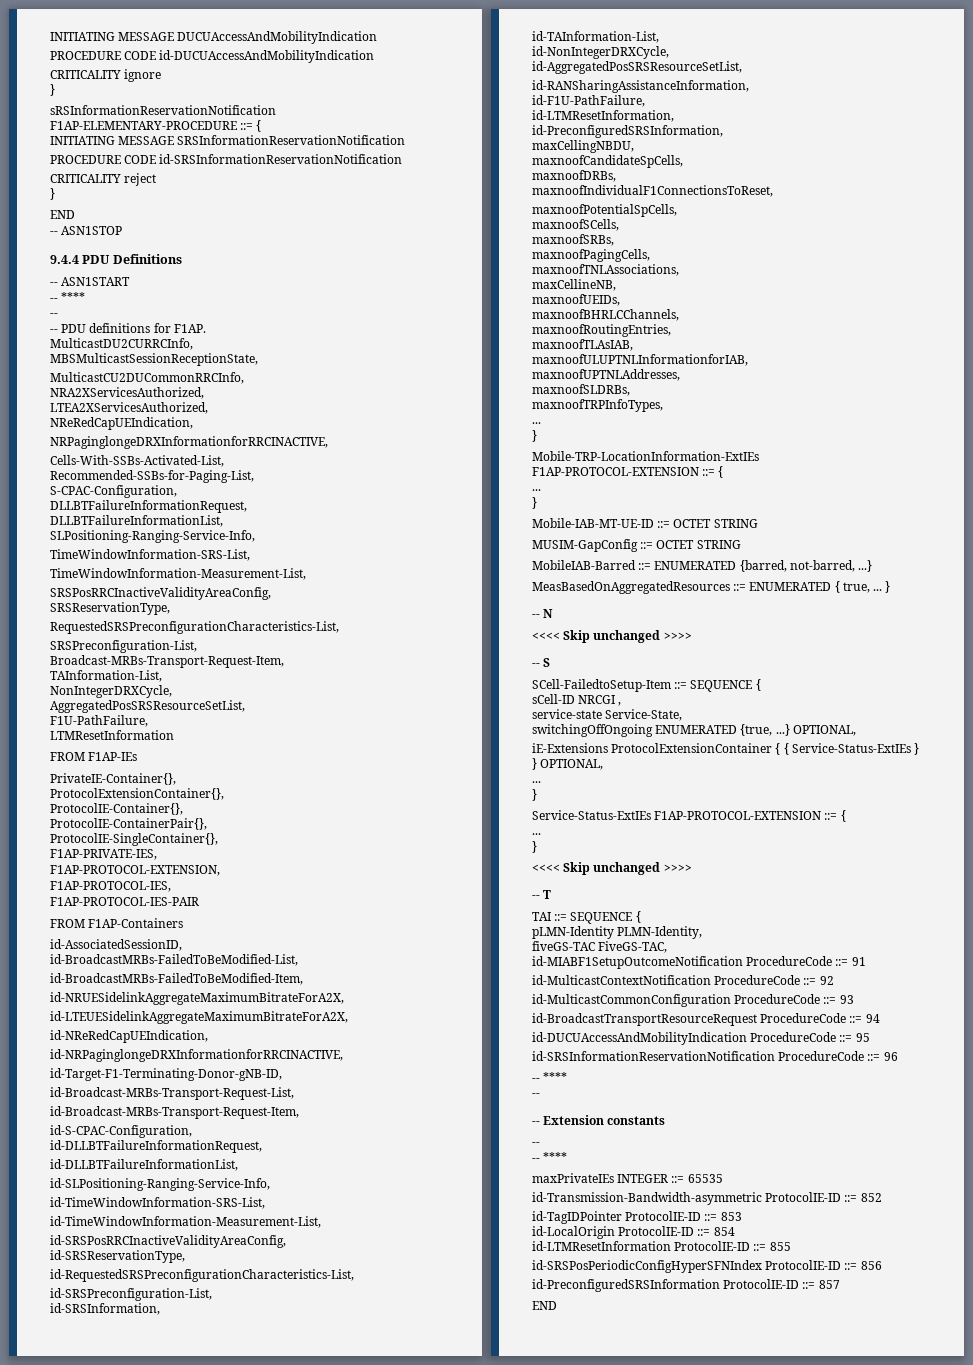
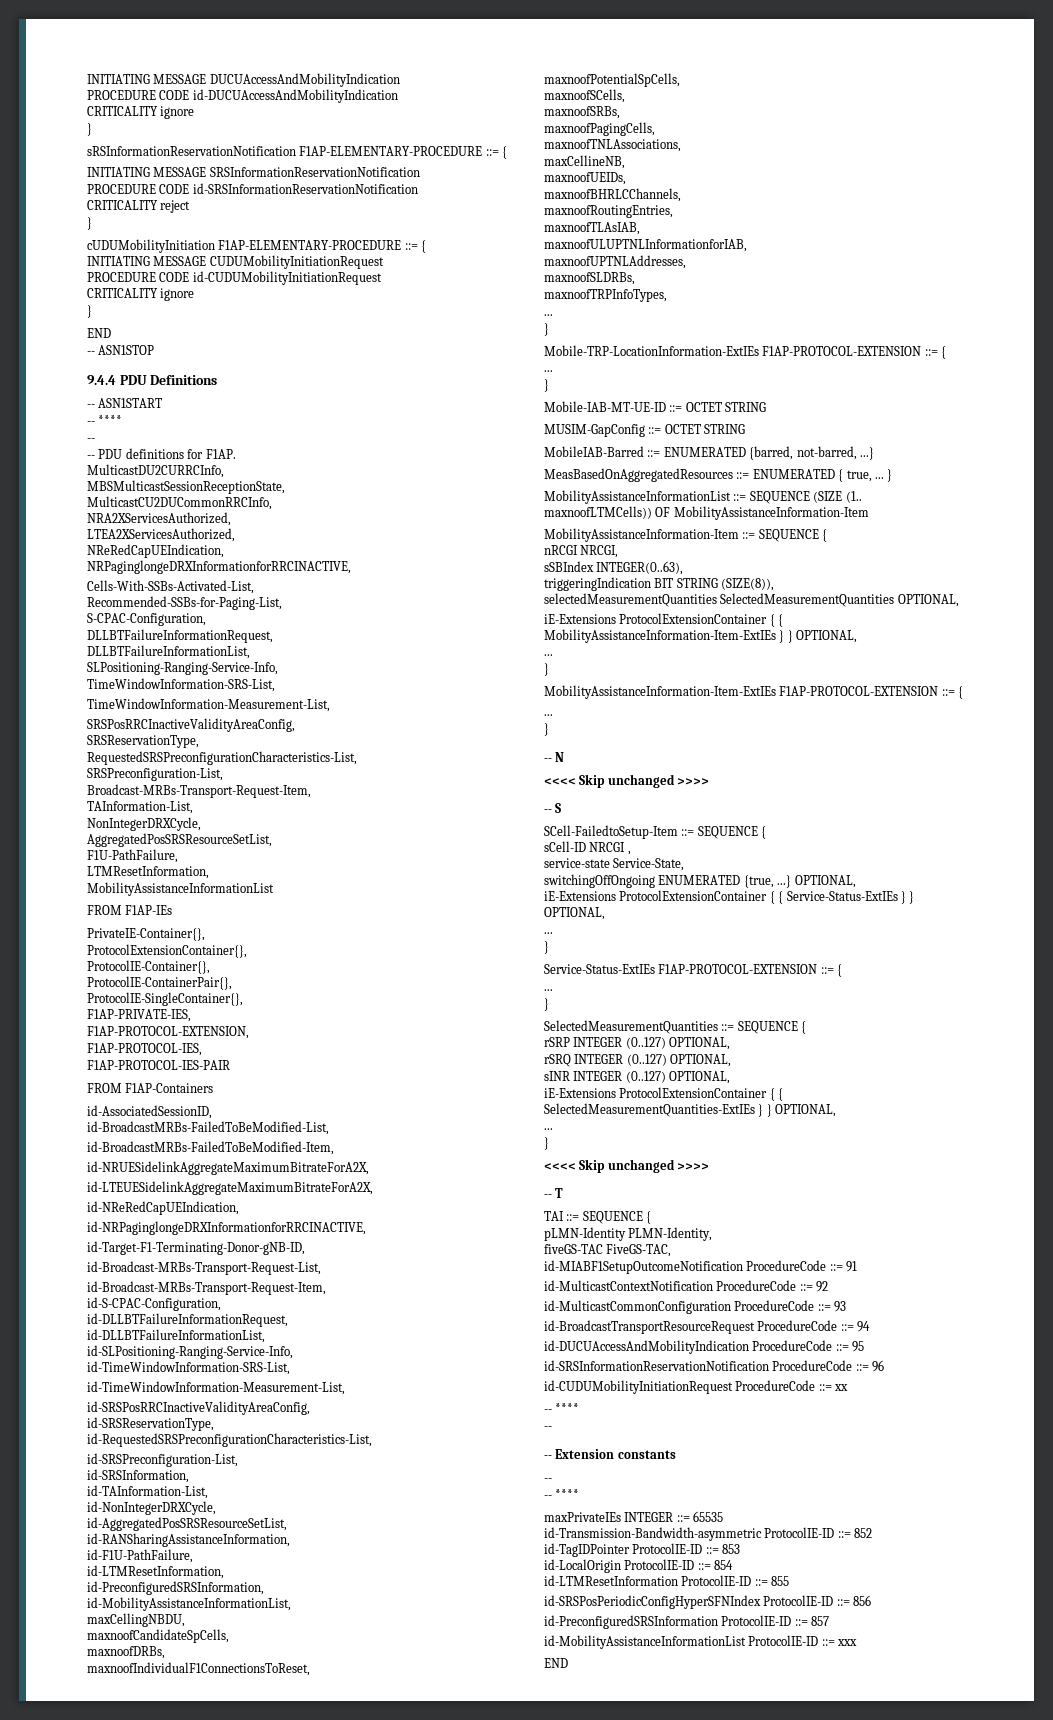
(55, 194) none -> [87,239,427,253] [87,255,384,269] [87,271,382,285] [87,288,195,301] [87,305,92,318] // cUDUMobilityInitiation F1AP-ELEMENTARY-PROCEDURE ::= { // INITIATING MESSAGE CUDUMobilityInitiationRequest // PROCEDURE CODE id-CUDUMobilityInitiationRequest // CRITICALITY ignore // }
[50,730,174,740] LTMResetInformation -> [87,866,209,879] [87,882,274,896] LTMResetInformation, // MobilityAssistanceInformationList
(723, 131) none -> [87,1597,291,1611] // id-MobilityAssistanceInformationList,
(891, 587) none -> [544,490,862,504] [544,506,869,520] [544,528,828,542] [544,545,619,558] [544,561,684,575] [544,577,775,591] [544,593,959,607] [544,613,784,627] [544,629,858,643] [544,654,553,656] [544,663,549,676] [544,685,964,699] [544,714,553,716] [544,723,549,736] // MobilityAssistanceInformationList ::= SEQUENCE (SIZE (1.. maxnoofLTMCells)) OF MobilityAssistanceInformation-Item // MobilityAssistanceInformation-Item ::= SEQUENCE { // nRCGI NRCGI, // sSBIndex INTEGER(0..63), // triggeringIndication BIT STRING (SIZE(8)), // selectedMeasurementQuantities SelectedMeasurementQuantities OPTIONAL, // iE-Extensions ProtocolExtensionContainer { { MobilityAssistanceInformation-Item-ExtIEs } } OPTIONAL, // ... // } // MobilityAssistanceInformation-Item-ExtIEs F1AP-PROTOCOL-EXTENSION ::= { // ... // }
(537, 847) none -> [544,1020,807,1034] [544,1037,731,1050] [544,1054,732,1067] [544,1071,731,1084] [544,1087,784,1101] [544,1103,837,1117] [544,1128,553,1130] [544,1137,549,1150] // SelectedMeasurementQuantities ::= SEQUENCE { // rSRP INTEGER (0..127) OPTIONAL, // rSRQ INTEGER (0..127) OPTIONAL, // sINR INTEGER (0..127) OPTIONAL, // iE-Extensions ProtocolExtensionContainer { { SelectedMeasurementQuantities-ExtIEs } } OPTIONAL, // ... // }
(898, 1056) none -> [544,1380,849,1394] // id-CUDUMobilityInitiationRequest ProcedureCode ::= xx
(840, 1284) none -> [544,1635,858,1649] // id-MobilityAssistanceInformationList ProtocolIE-ID ::= xxx

